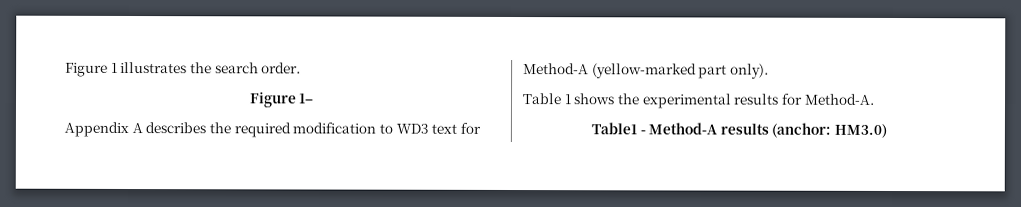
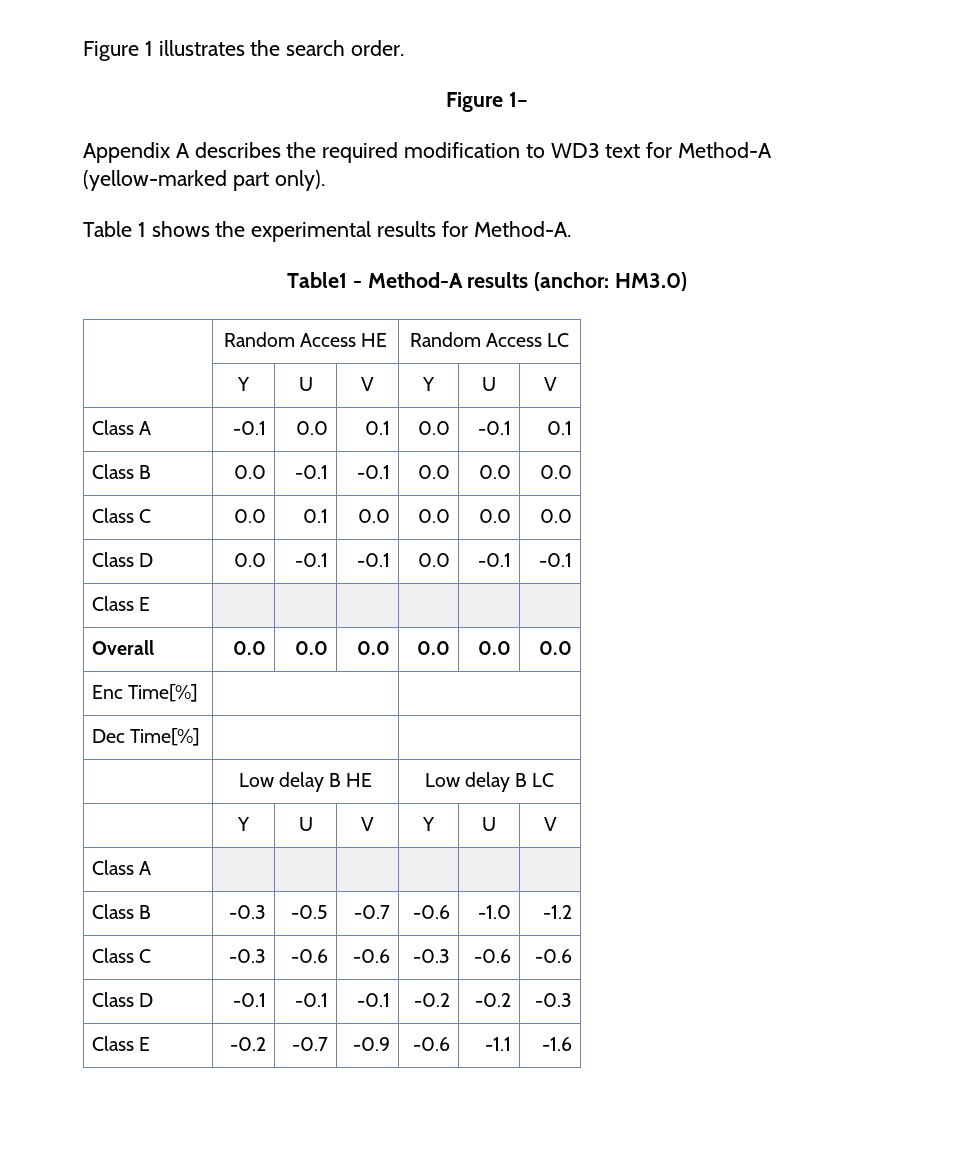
(888, 130) none -> [223,332,388,347] [409,332,570,347] [237,377,250,391] [298,377,313,391] [361,377,374,391] [422,377,435,391] [482,377,496,391] [543,377,557,391] [92,420,152,435] [232,421,266,435] [295,421,328,435] [364,421,390,435] [417,421,450,435] [477,421,511,435] [546,421,572,435] [92,464,152,479] [233,465,266,479] [294,465,328,479] [356,465,390,479] [417,465,450,479] [478,465,511,479] [539,465,572,479] [92,508,152,523] [233,509,266,523] [302,509,328,523] [357,509,390,523] [417,509,450,523] [478,509,511,523] [539,509,572,523] [92,552,154,567] [233,553,266,567] [294,553,328,567] [356,553,390,567] [417,553,450,567] [477,553,511,567] [538,553,572,567] [92,596,151,611] [92,640,155,655] [232,641,266,655] [294,641,328,655] [356,641,390,655] [416,641,450,655] [477,641,511,655] [538,641,572,655] [92,684,199,702] [92,728,201,746] [238,772,373,792] [424,772,555,792] [237,817,250,831] [298,817,313,831] [361,817,374,831] [422,817,435,831] [482,817,496,831] [543,817,557,831] [92,860,152,875] [92,904,152,919] [228,905,266,919] [290,905,328,919] [353,905,390,919] [412,905,450,919] [477,905,511,919] [542,905,572,919] [92,948,152,963] [228,949,266,963] [290,949,328,963] [352,949,390,963] [412,949,450,963] [473,949,511,963] [534,949,572,963] [92,992,154,1007] [232,993,266,1007] [294,993,328,1007] [356,993,390,1007] [413,993,450,1007] [474,993,511,1007] [534,993,572,1007] [92,1036,151,1051] [229,1037,266,1051] [291,1037,328,1051] [352,1037,390,1051] [412,1037,450,1051] [484,1037,511,1051] [541,1037,572,1051] // | Random Access HE | Random Access LC // | Y | U | V | Y | U | V // Class A | -0.1 | 0.0 | 0.1 | 0.0 | -0.1 | 0.1 // Class B | 0.0 | -0.1 | -0.1 | 0.0 | 0.0 | 0.0 // Class C | 0.0 | 0.1 | 0.0 | 0.0 | 0.0 | 0.0 // Class D | 0.0 | -0.1 | -0.1 | 0.0 | -0.1 | -0.1 // Class E | | | | | | // Overall | 0.0 | 0.0 | 0.0 | 0.0 | 0.0 | 0.0 // Enc Time[%] | | // Dec Time[%] | | // | Low delay B HE | Low delay B LC // | Y | U | V | Y | U | V // Class A | | | | | | // Class B | -0.3 | -0.5 | -0.7 | -0.6 | -1.0 | -1.2 // Class C | -0.3 | -0.6 | -0.6 | -0.3 | -0.6 | -0.6 // Class D | -0.1 | -0.1 | -0.1 | -0.2 | -0.2 | -0.3 // Class E | -0.2 | -0.7 | -0.9 | -0.6 | -1.1 | -1.6

